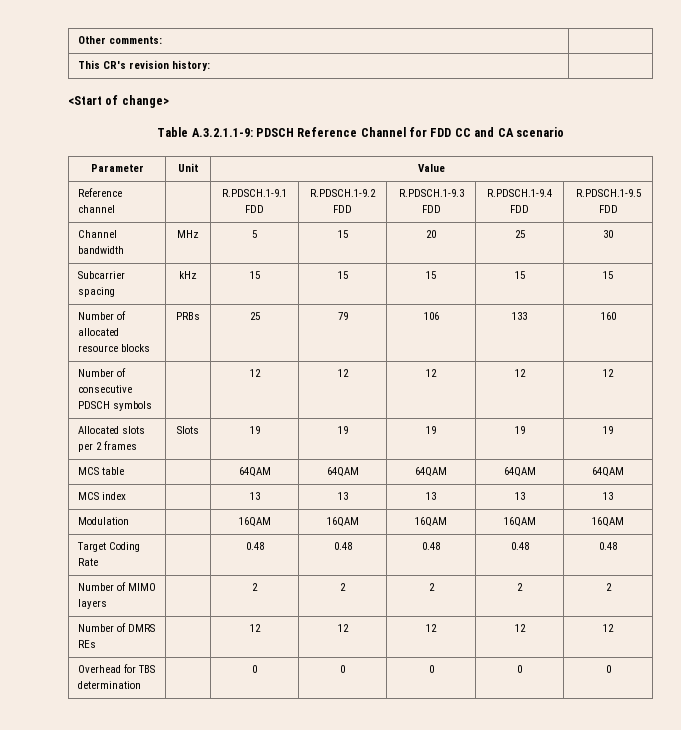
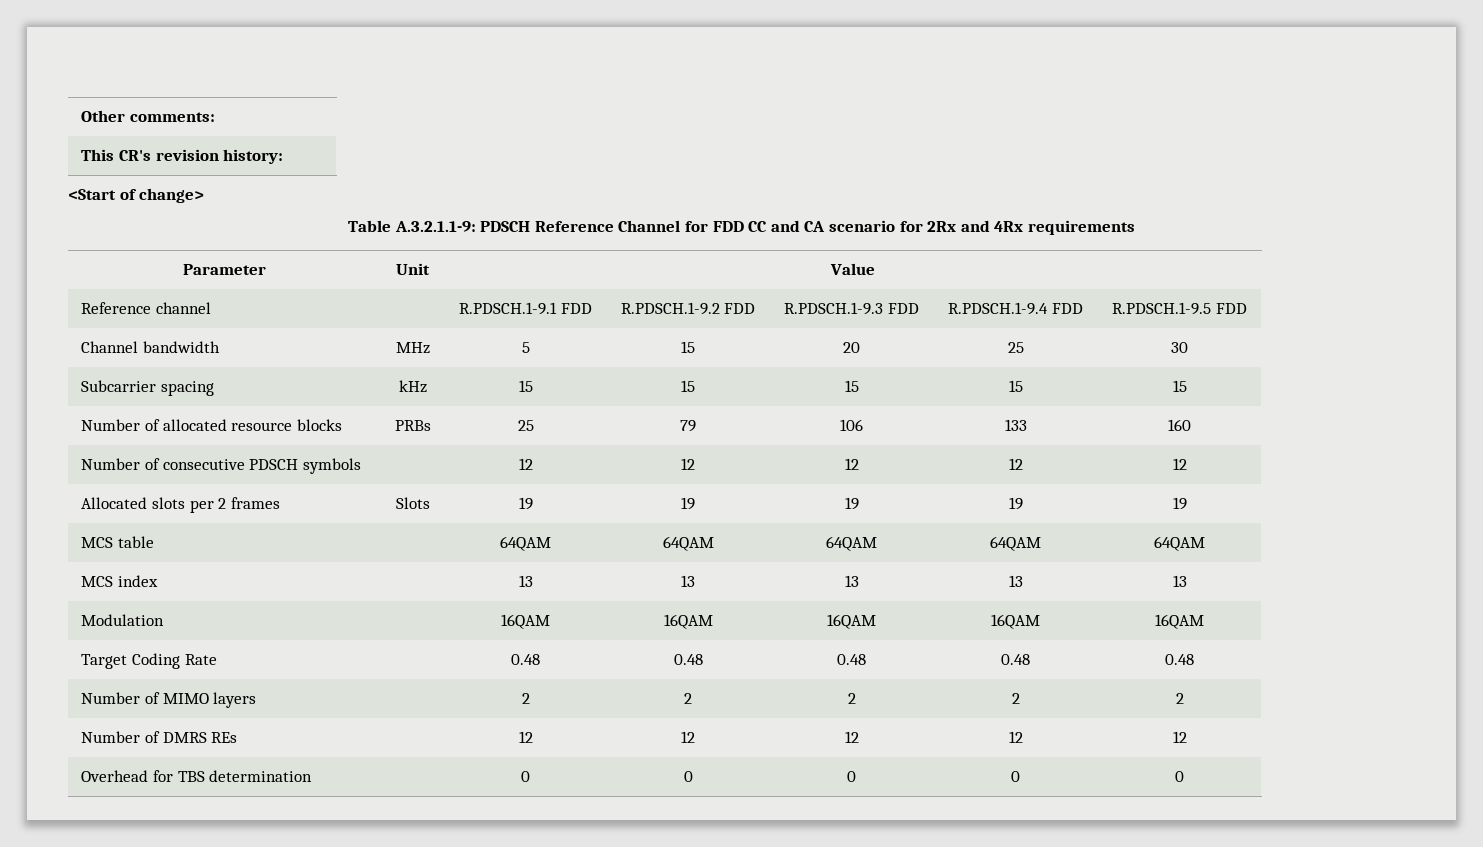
(564, 132) none -> [899,220,1135,235] for 2Rx and 4Rx requirements

